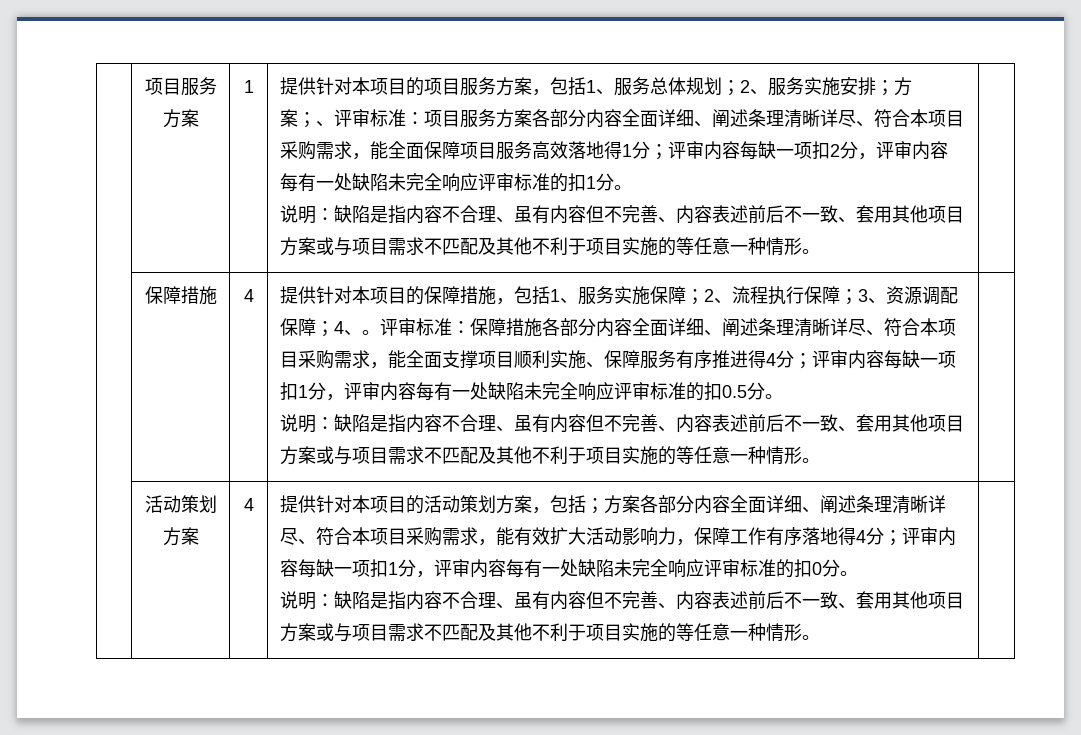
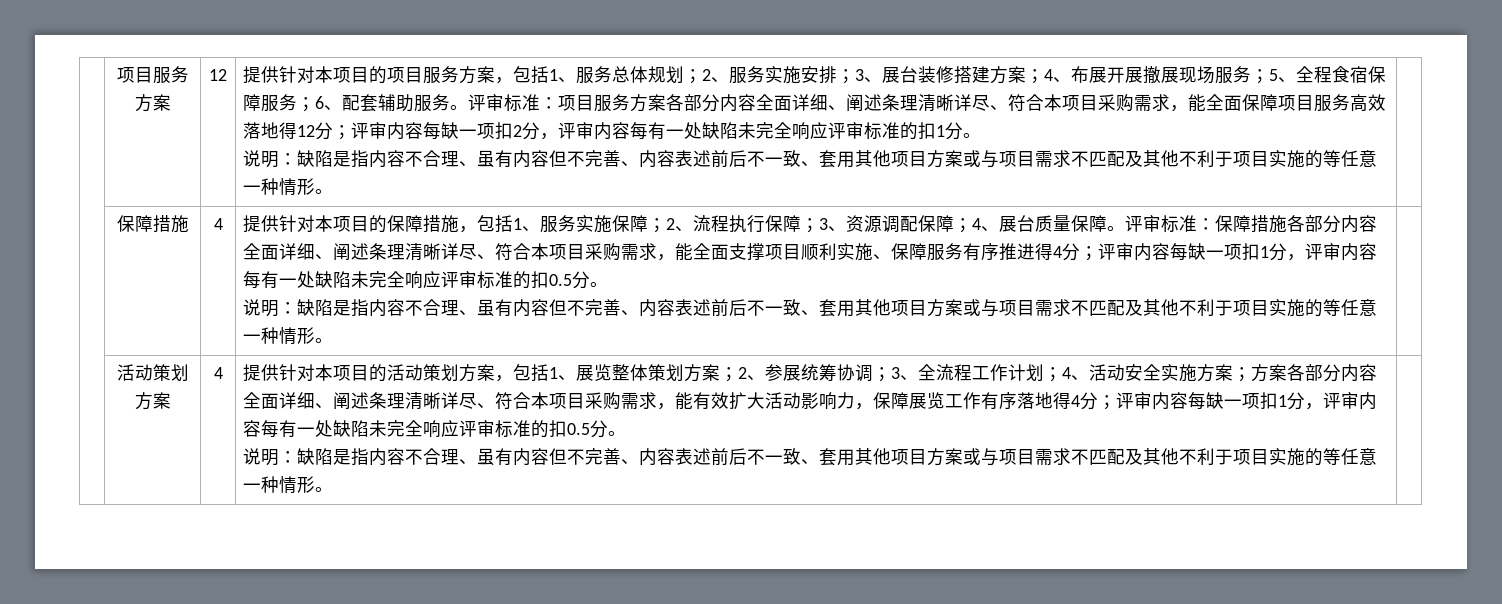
[243,80,254,93] 1 -> [209,69,227,81] 12
[894,77,913,96] [280,109,335,128] 方案；、 -> [855,66,1387,84] [243,94,469,112] 3、展台装修搭建方案；4、布展开展撤展现场服务；5、全程食宿保障服务；6、配套辅助服务。
[622,144,633,157] 1 -> [297,125,316,137] 12
(363, 333) none -> [999,215,1108,232] 展台质量保障
(587, 504) none -> [549,364,1234,382] 1、展览整体策划方案；2、参展统筹协调；3、全流程工作计划；4、活动安全实施方案
(731, 536) none -> [909,392,946,409] 展览
[812,562,823,575] 0 -> [567,423,591,435] 0.5

